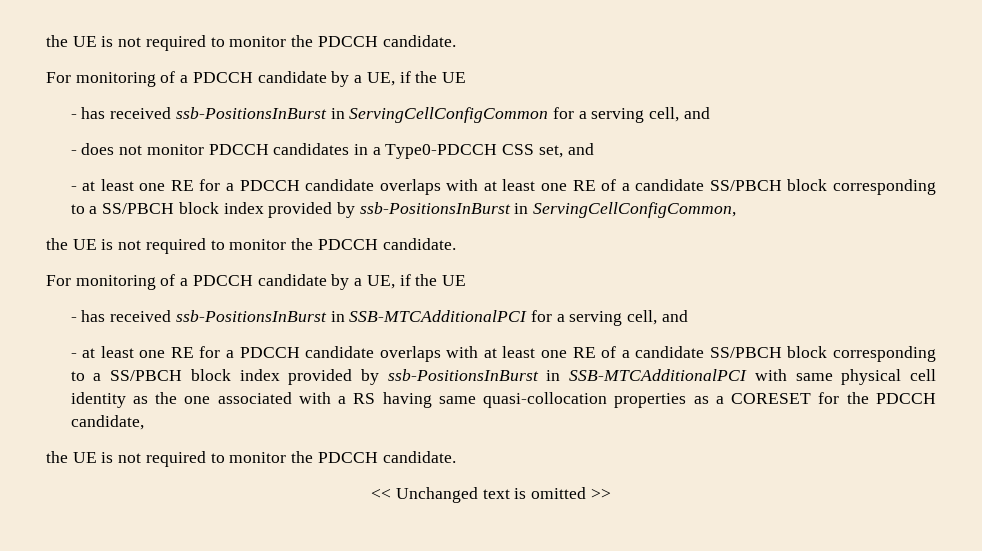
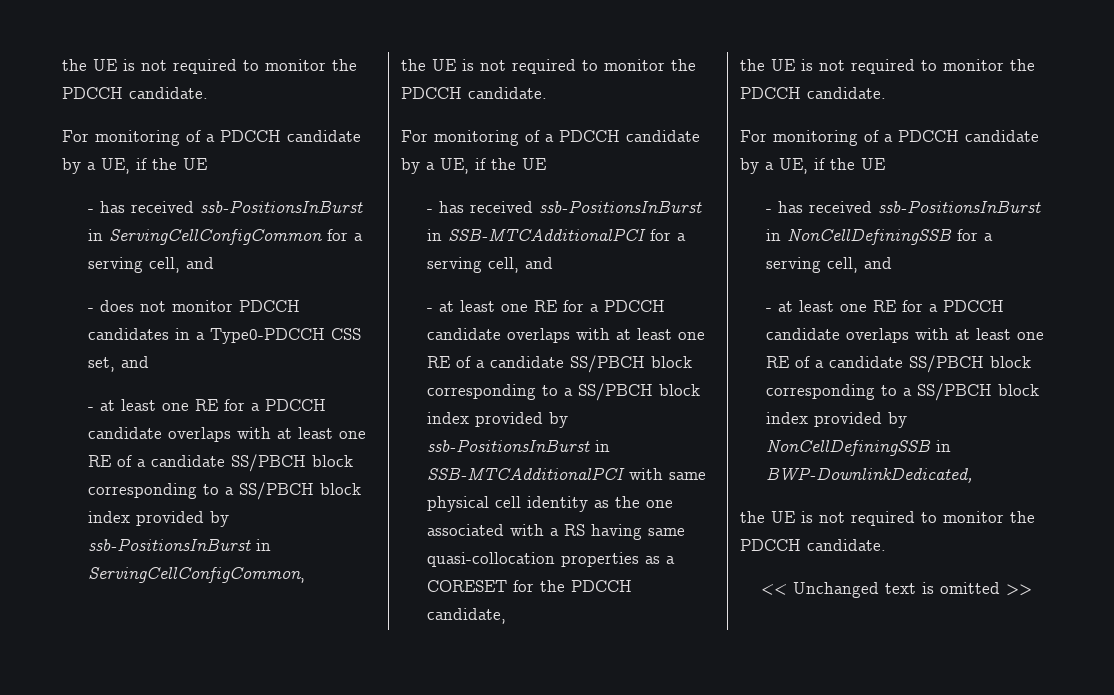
(456, 457) none -> [740,130,1039,146] [740,158,885,174] [766,200,1042,213] [766,228,994,245] [766,257,893,273] [766,300,1005,312] [766,328,1045,343] [766,355,1032,373] [766,383,1040,401] [766,412,908,428] [766,439,952,456] [766,467,974,483] [740,511,1035,526] [740,539,886,551] // For monitoring of a PDCCH candidate by a UE, if the UE // - has received ssb-PositionsInBurst in NonCellDefiningSSB for a serving cell, and // - at least one RE for a PDCCH candidate overlaps with at least one RE of a candidate SS/PBCH block corresponding to a SS/PBCH block index provided by NonCellDefiningSSB in BWP-DownlinkDedicated, // the UE is not required to monitor the PDCCH candidate.

